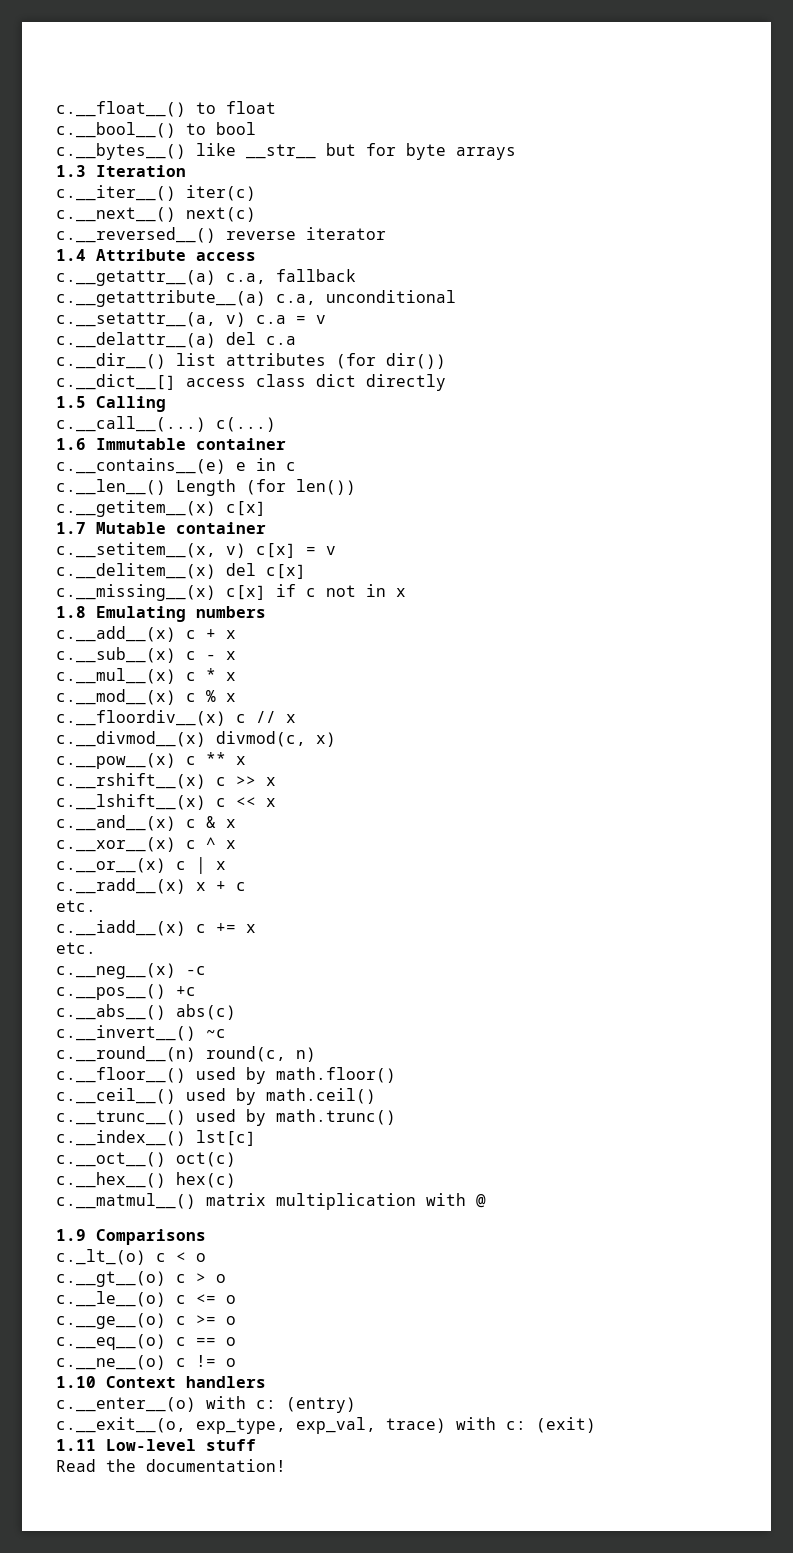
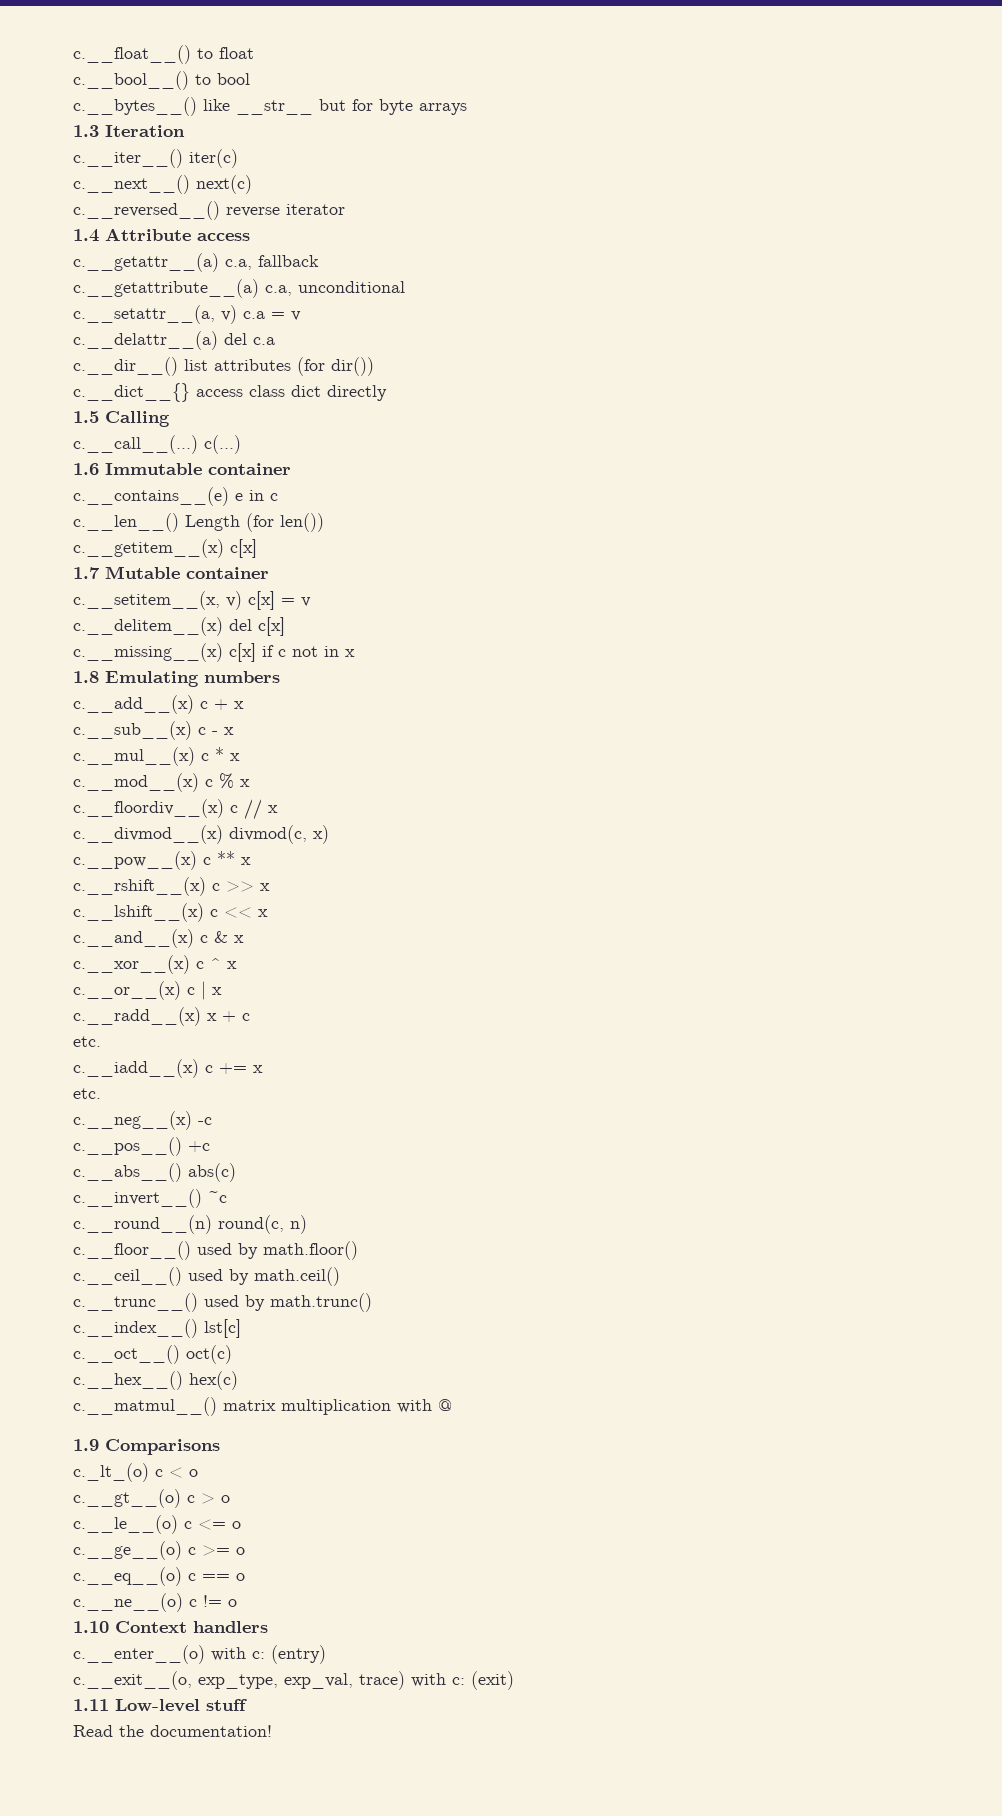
[56,374,176,390] c.__dict__[] -> [73,383,190,402] c.__dict__{}

